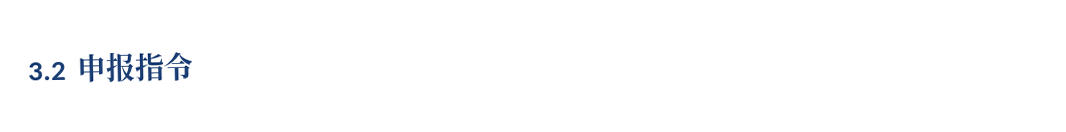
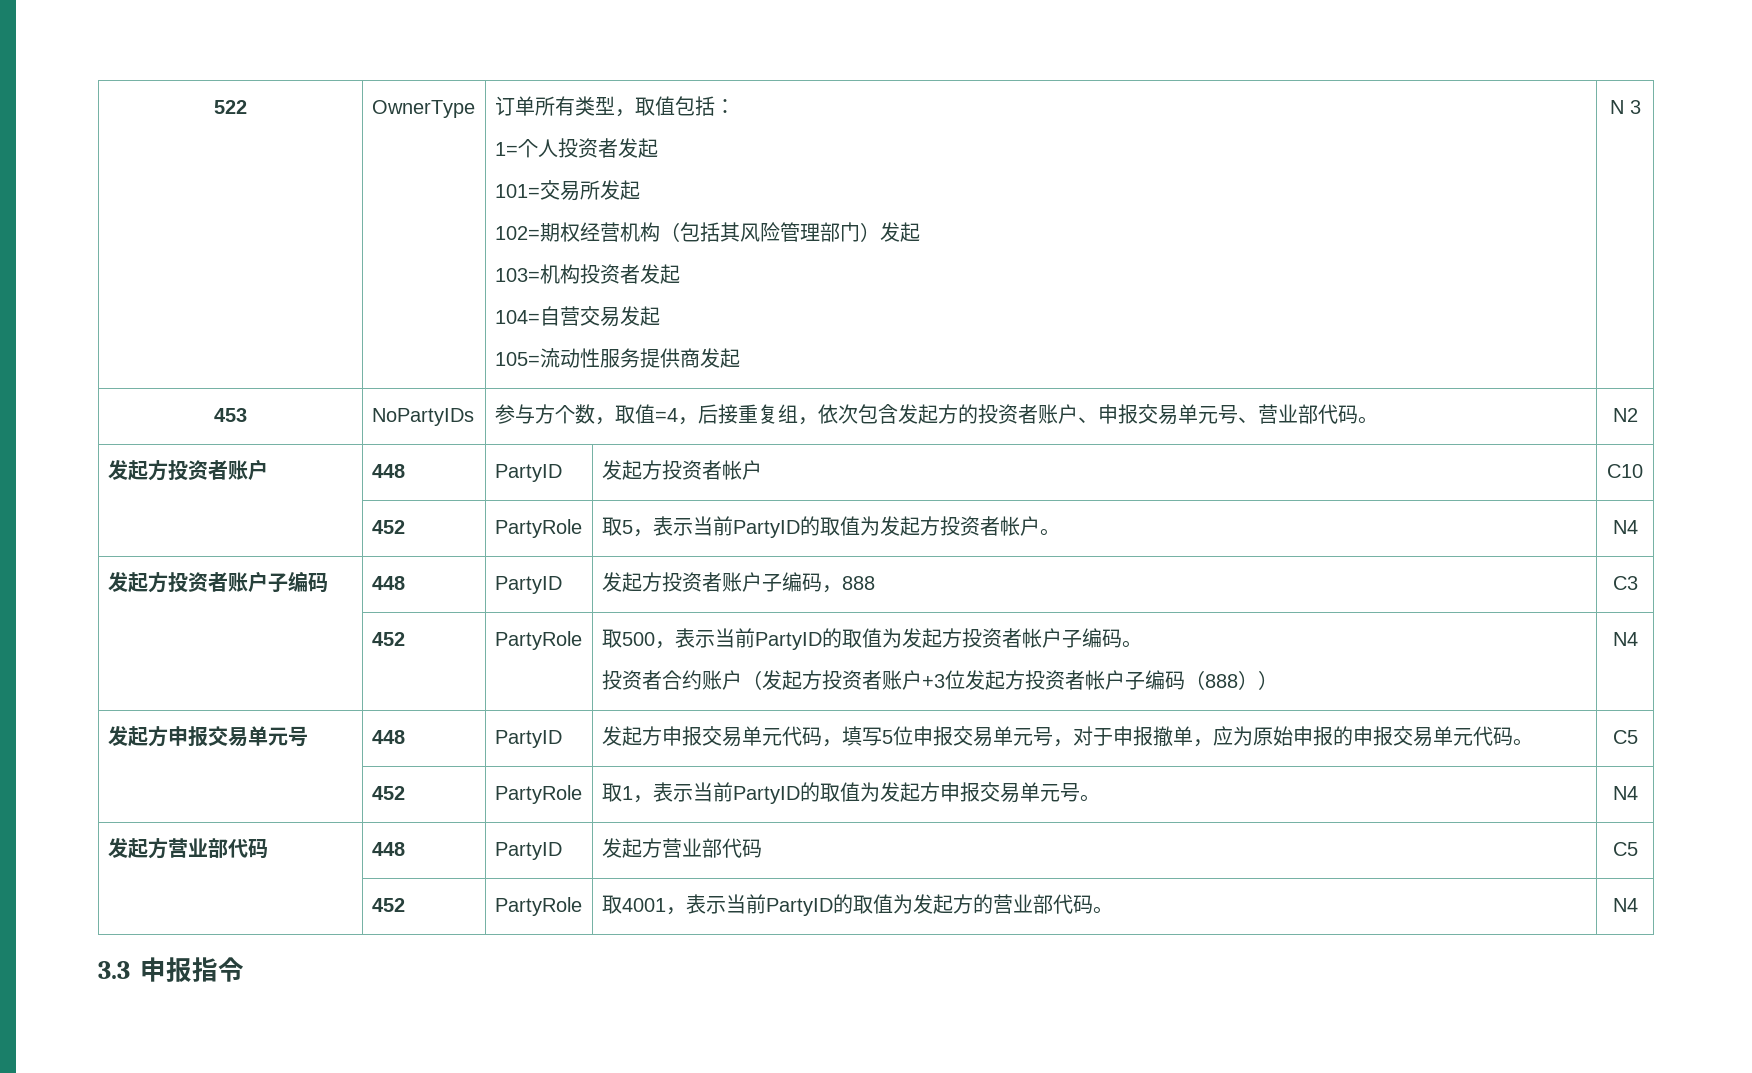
[27,61,67,81] 3.2 -> [214,100,247,114] [371,100,475,118] [494,96,735,117] [494,138,658,158] [494,180,640,201] [494,222,920,242] [494,264,680,284] [494,306,660,327] [494,348,740,368] [1609,100,1641,114] [214,408,247,422] [371,408,474,426] [494,404,1378,425] [1612,408,1638,422] [107,459,268,481] [371,464,405,478] [494,464,562,482] [601,460,762,480] [1607,464,1643,478] [371,520,405,534] [494,519,582,538] [601,516,1060,538] [1612,520,1638,534] [107,571,328,593] [371,576,405,590] [494,576,562,594] [601,572,875,593] [1612,576,1638,590] [371,632,405,646] [494,631,582,650] [601,628,1142,650] [601,670,1278,690] [1612,632,1638,646] [107,726,308,747] [371,730,405,744] [494,730,562,748] [601,726,1533,747] [1612,730,1638,744] [371,786,405,800] [494,785,582,804] [601,782,1100,804] [1612,786,1638,800] [107,838,268,859] [371,842,405,856] [494,842,562,860] [601,838,762,858] [1612,842,1638,856] [371,898,405,912] [494,897,582,916] [601,894,1113,916] [1612,898,1638,912] [98,961,130,979] 522 | OwnerType | 订单所有类型，取值包括： // 1=个人投资者发起 // 101=交易所发起 // 102=期权经营机构（包括其风险管理部门）发起 // 103=机构投资者发起 // 104=自营交易发起 // 105=流动性服务提供商发起 | N 3 // 453 | NoPartyIDs | 参与方个数，取值=4，后接重复组，依次包含发起方的投资者账户、申报交易单元号、营业部代码。 | N2 // 发起方投资者账户 | 448 | PartyID | 发起方投资者帐户 | C10 // | 452 | PartyRole | 取5，表示当前PartyID的取值为发起方投资者帐户。 | N4 // 发起方投资者账户子编码 | 448 | PartyID | 发起方投资者账户子编码，888 | C3 // | 452 | PartyRole | 取500，表示当前PartyID的取值为发起方投资者帐户子编码。 // 投资者合约账户（发起方投资者账户+3位发起方投资者帐户子编码（888）） | N4 // 发起方申报交易单元号 | 448 | PartyID | 发起方申报交易单元代码，填写5位申报交易单元号，对于申报撤单，应为原始申报的申报交易单元代码。 | C5 // | 452 | PartyRole | 取1，表示当前PartyID的取值为发起方申报交易单元号。 | N4 // 发起方营业部代码 | 448 | PartyID | 发起方营业部代码 | C5 // | 452 | PartyRole | 取4001，表示当前PartyID的取值为发起方的营业部代码。 | N4 // 3.3

